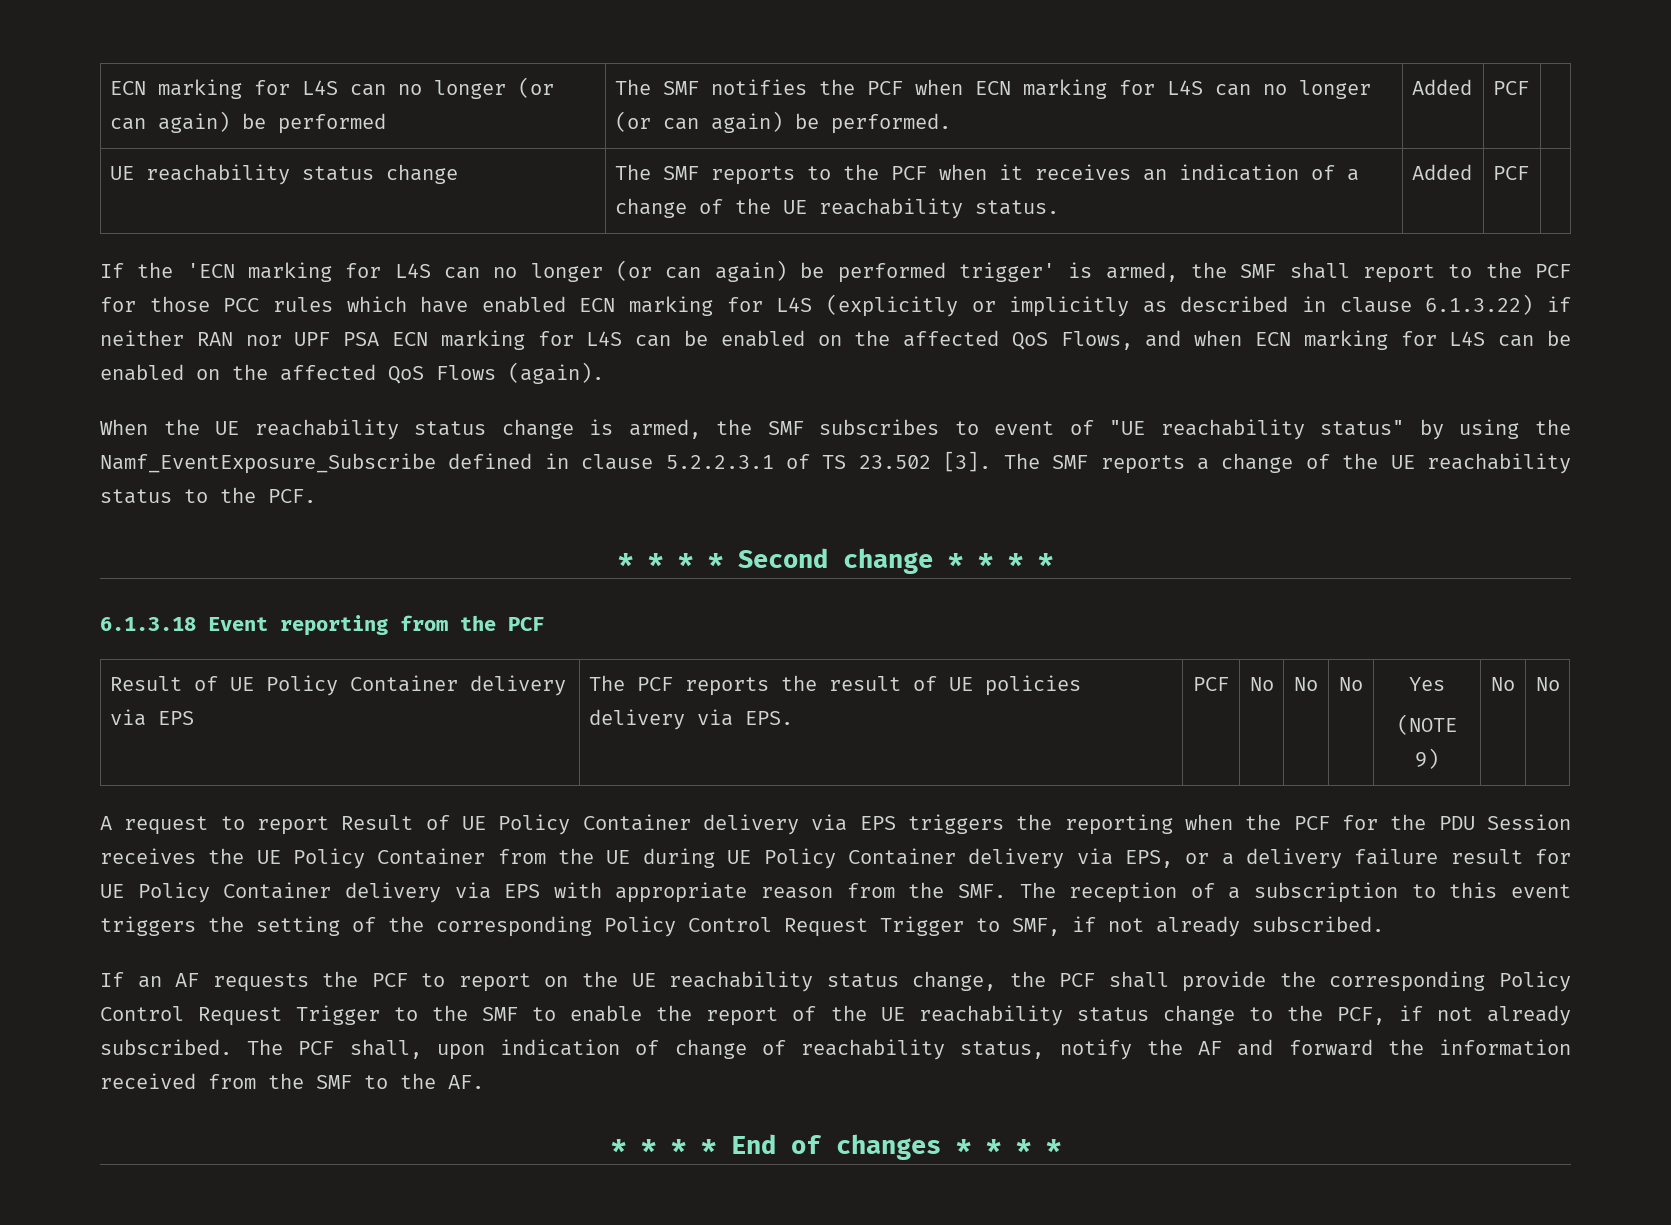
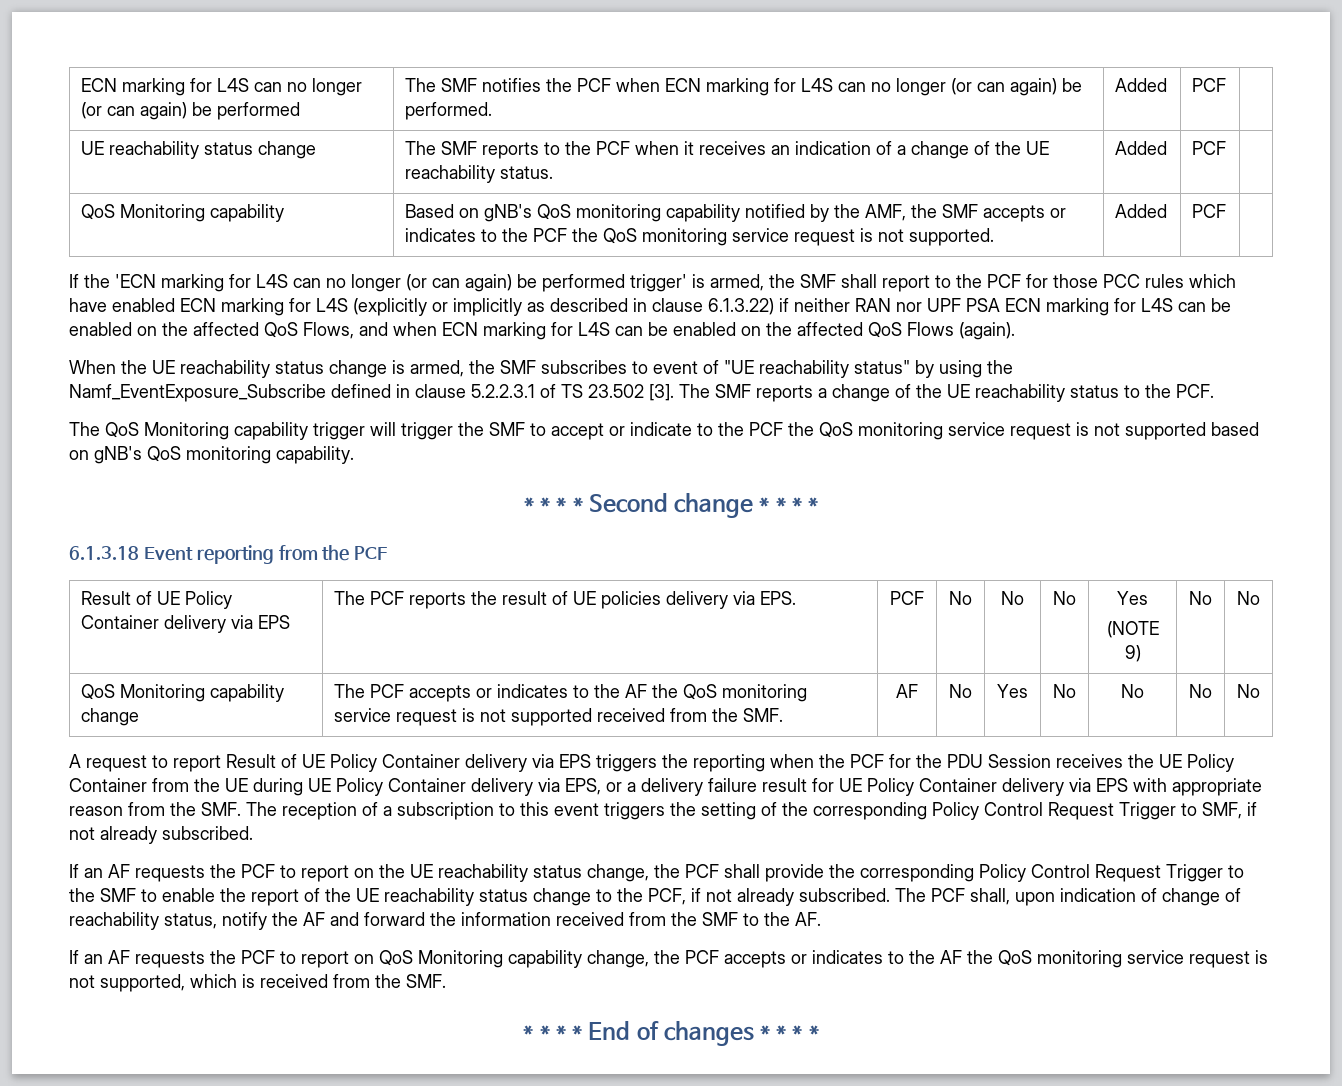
(1529, 173) none -> [80,204,284,222] [404,204,1066,222] [404,228,994,246] [1114,204,1167,218] [1191,204,1226,218] // QoS Monitoring capability | Based on gNB's QoS monitoring capability notified by the AMF, the SMF accepts or indicates to the PCF the QoS monitoring service request is not supported. | Added | PCF |
(316, 496) none -> [69,422,1259,440] [69,446,354,464] // The QoS Monitoring capability trigger will trigger the SMF to accept or indicate to the PCF the QoS monitoring service request is not supported based on gNB's QoS monitoring capability.
(1560, 684) none -> [80,684,284,702] [80,708,139,726] [333,684,807,702] [333,708,783,726] [896,684,918,698] [949,684,972,698] [997,684,1028,698] [1053,684,1076,698] [1121,684,1144,698] [1189,684,1212,698] [1237,684,1260,698] // QoS Monitoring capability change | The PCF accepts or indicates to the AF the QoS monitoring service request is not supported received from the SMF. | AF | No | Yes | No | No | No | No
(484, 1082) none -> [69,950,1268,968] [69,974,446,992] // If an AF requests the PCF to report on QoS Monitoring capability change, the PCF accepts or indicates to the AF the QoS monitoring service request is not supported, which is received from the SMF.

